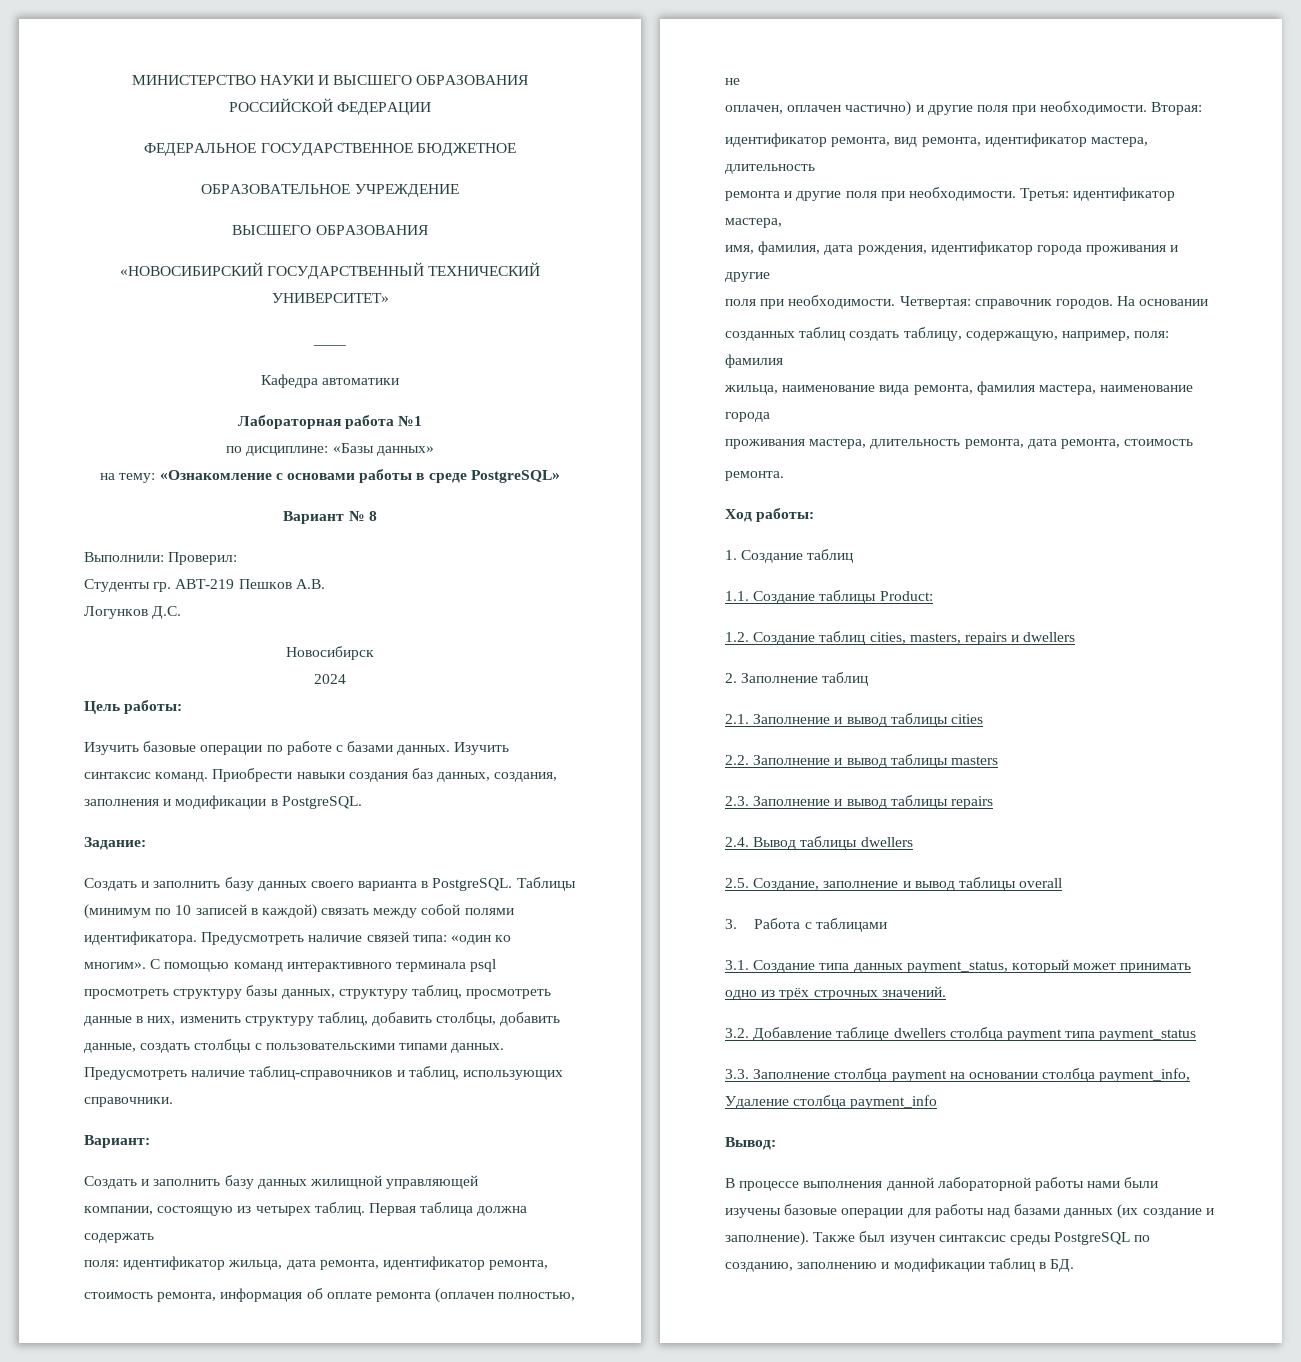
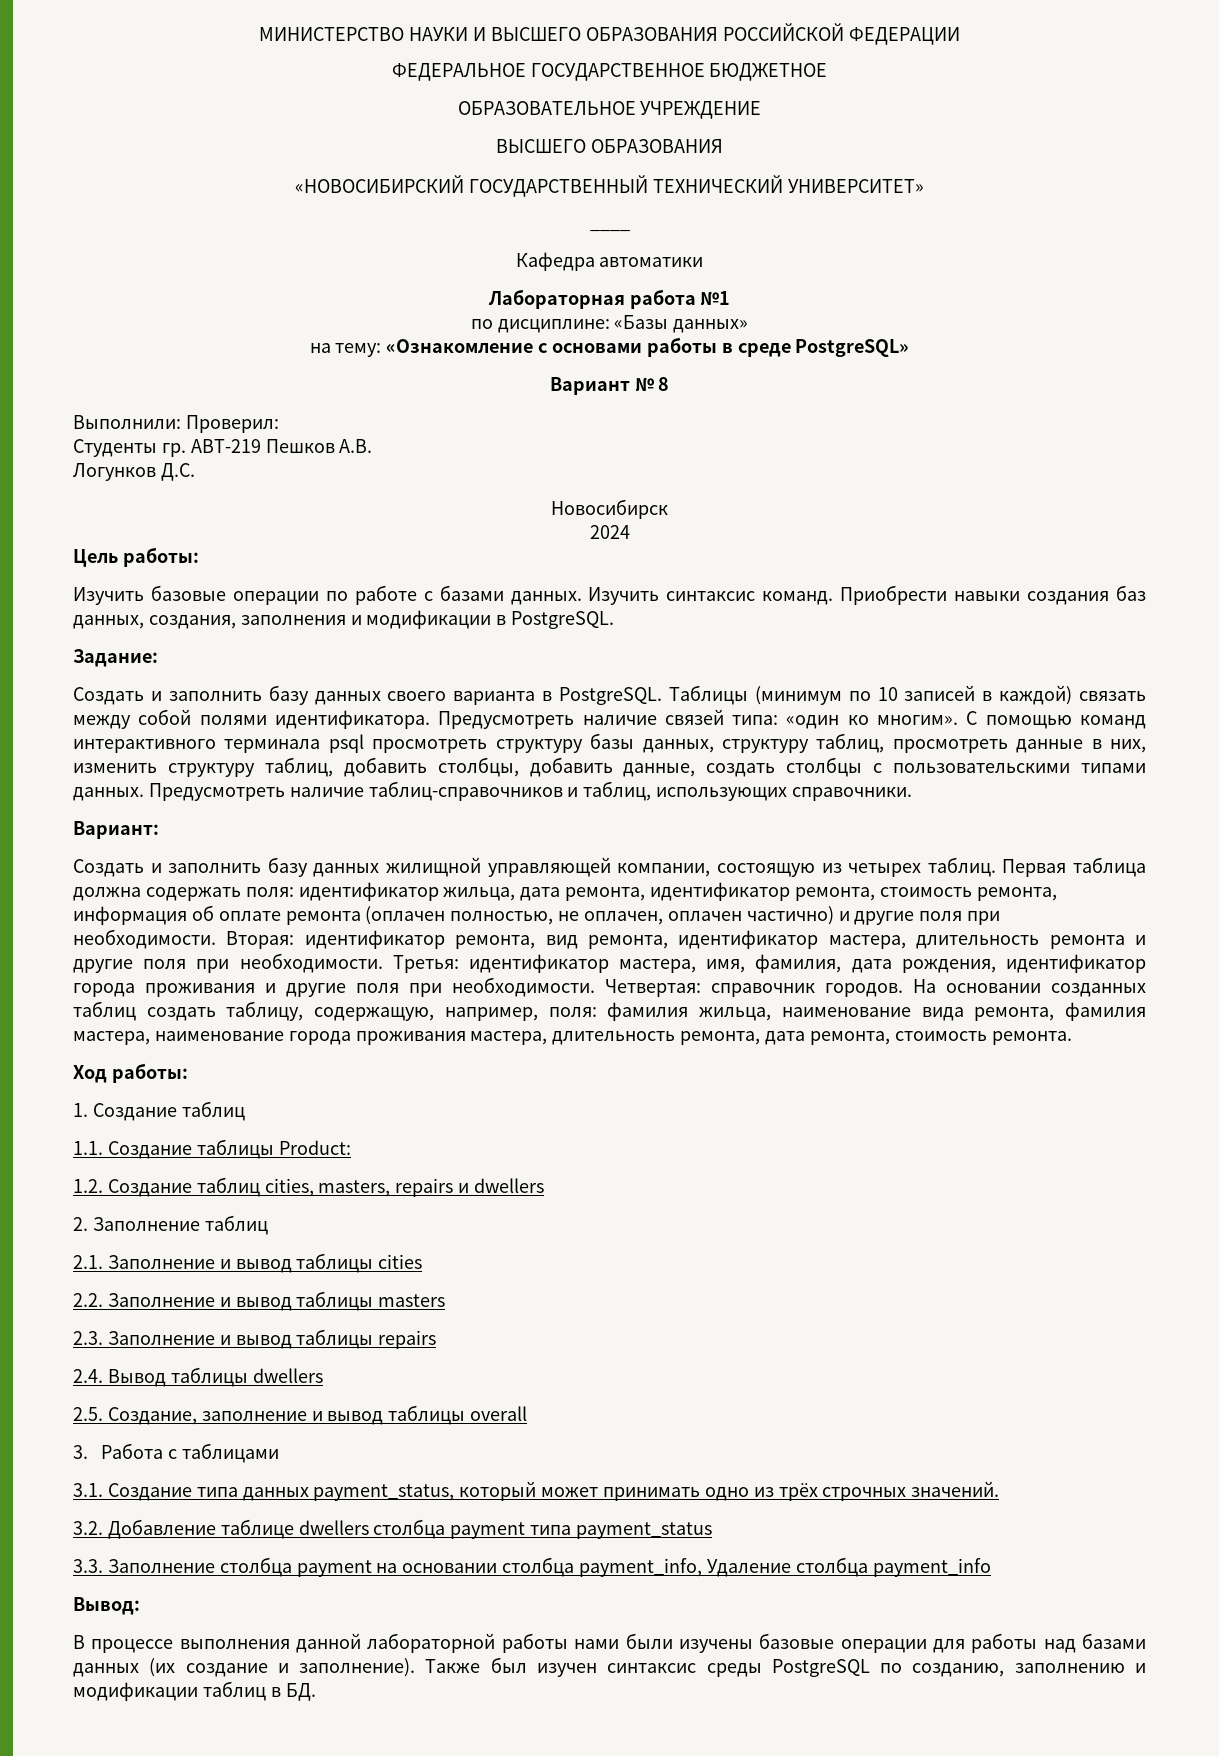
(479, 1182) // -> (611, 867) none
(154, 1238) // -> (241, 894) none
(549, 1265) // -> (875, 894) none
(740, 81) // -> (580, 916) none
(1203, 108) // -> (295, 940) none
(815, 169) // -> (1040, 942) none
(782, 223) // -> (697, 966) none
(770, 277) // -> (346, 990) none
(1209, 302) // -> (1041, 988) none
(783, 361) // -> (689, 1011) none
(770, 417) // -> (351, 1038) none
(1194, 442) // -> (987, 1036) none

